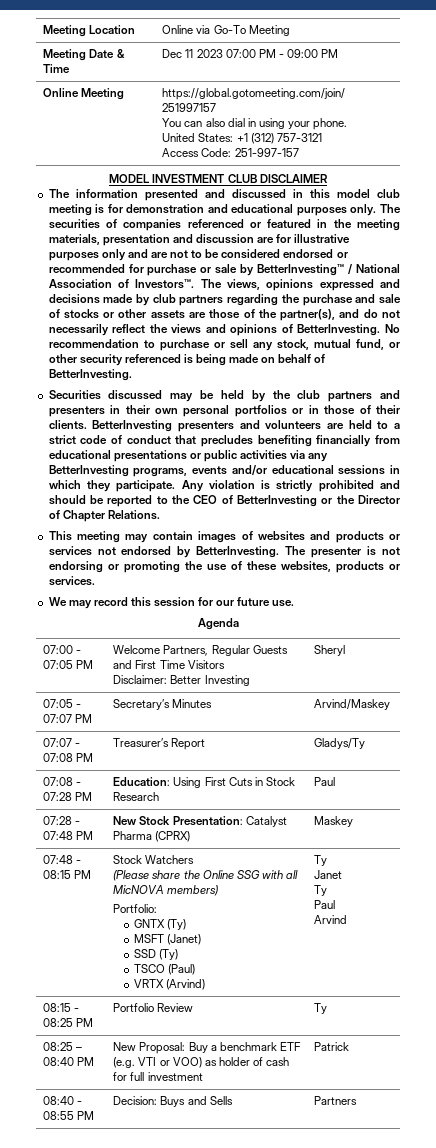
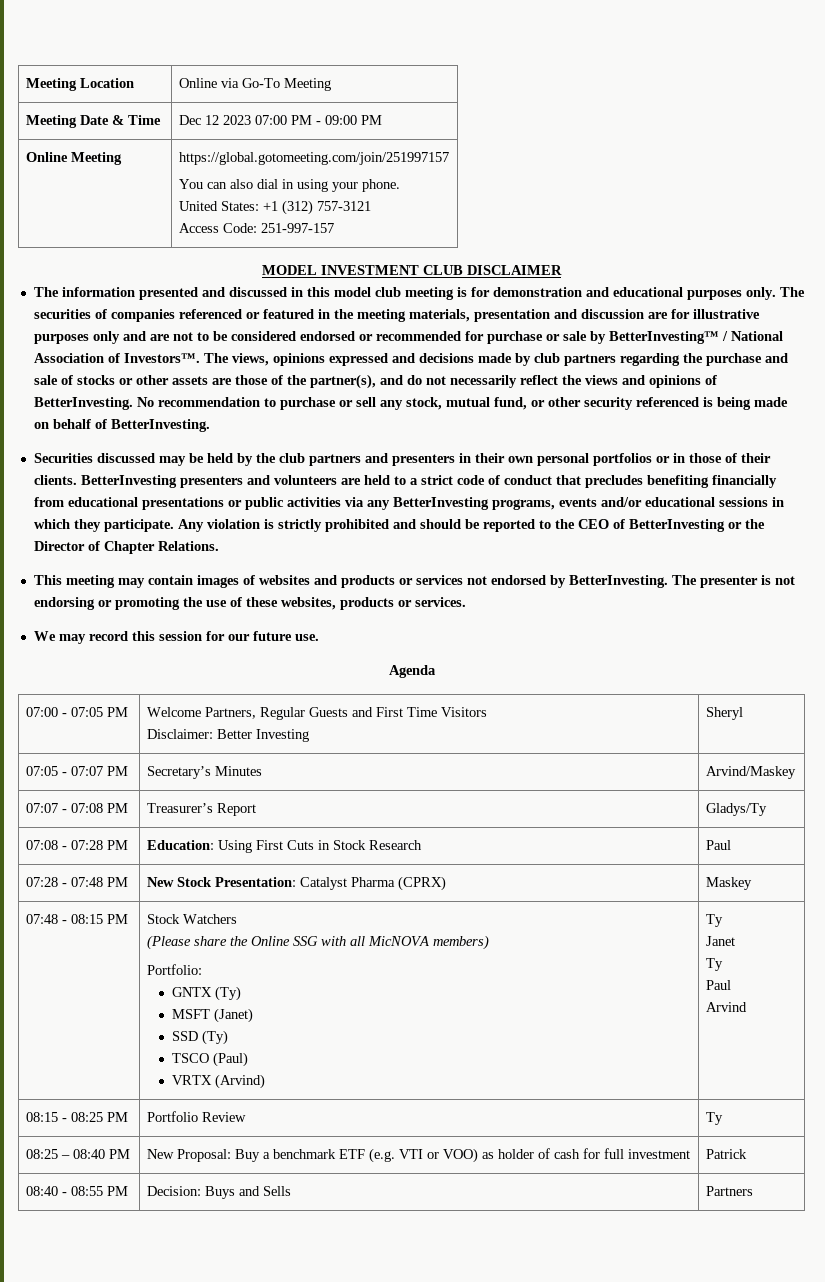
[185,49,194,58] 11 -> [204,115,219,125] 12

